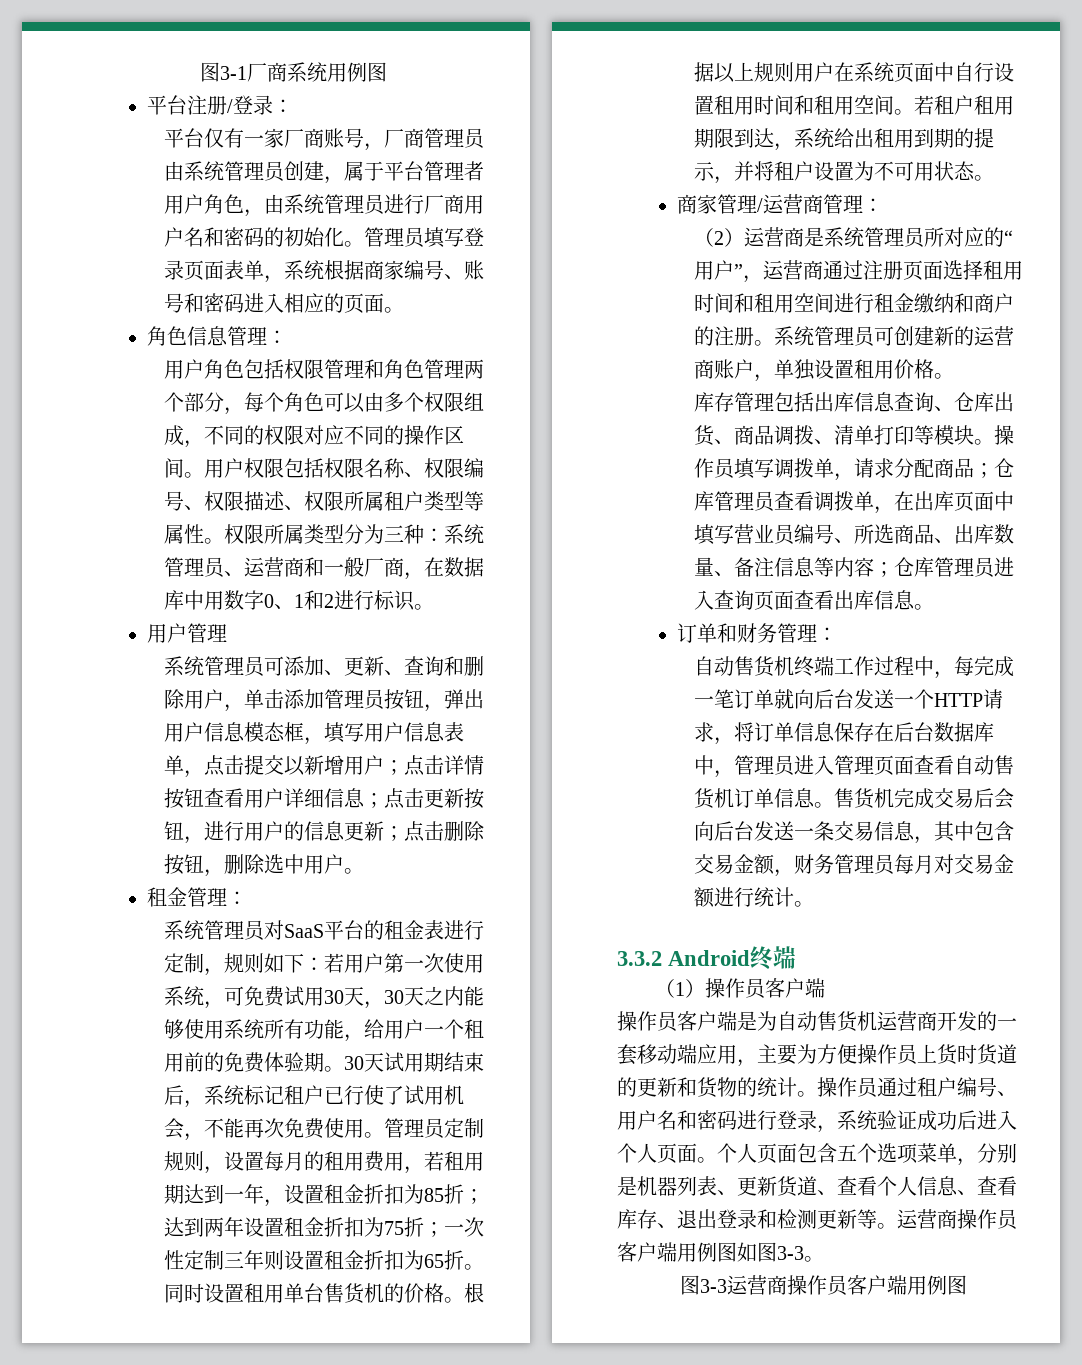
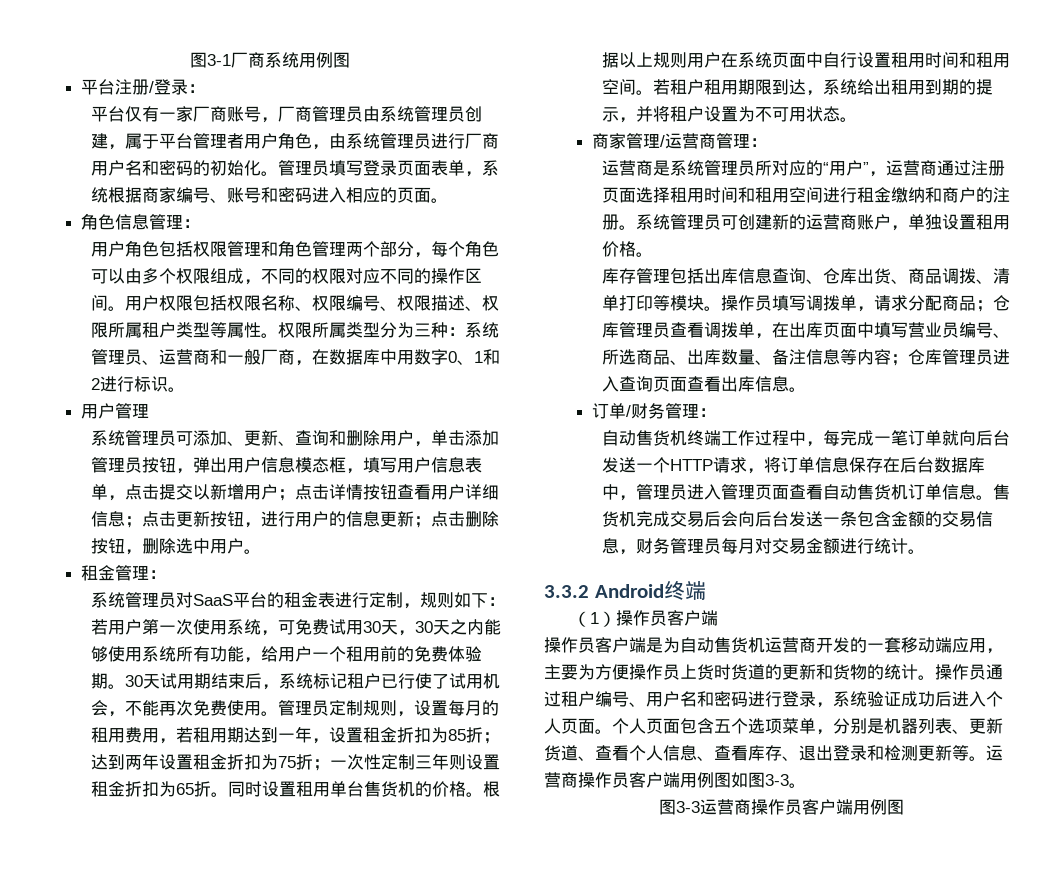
[693,228,744,247] （2） -> (767, 142) none
[717,623,738,643] 和 -> [625,405,631,417] /
[833,821,1014,844] [693,854,775,875] 交易信息，其中包含交易金额 -> [857,511,994,527] [602,538,620,554] 包含金额的交易信息

